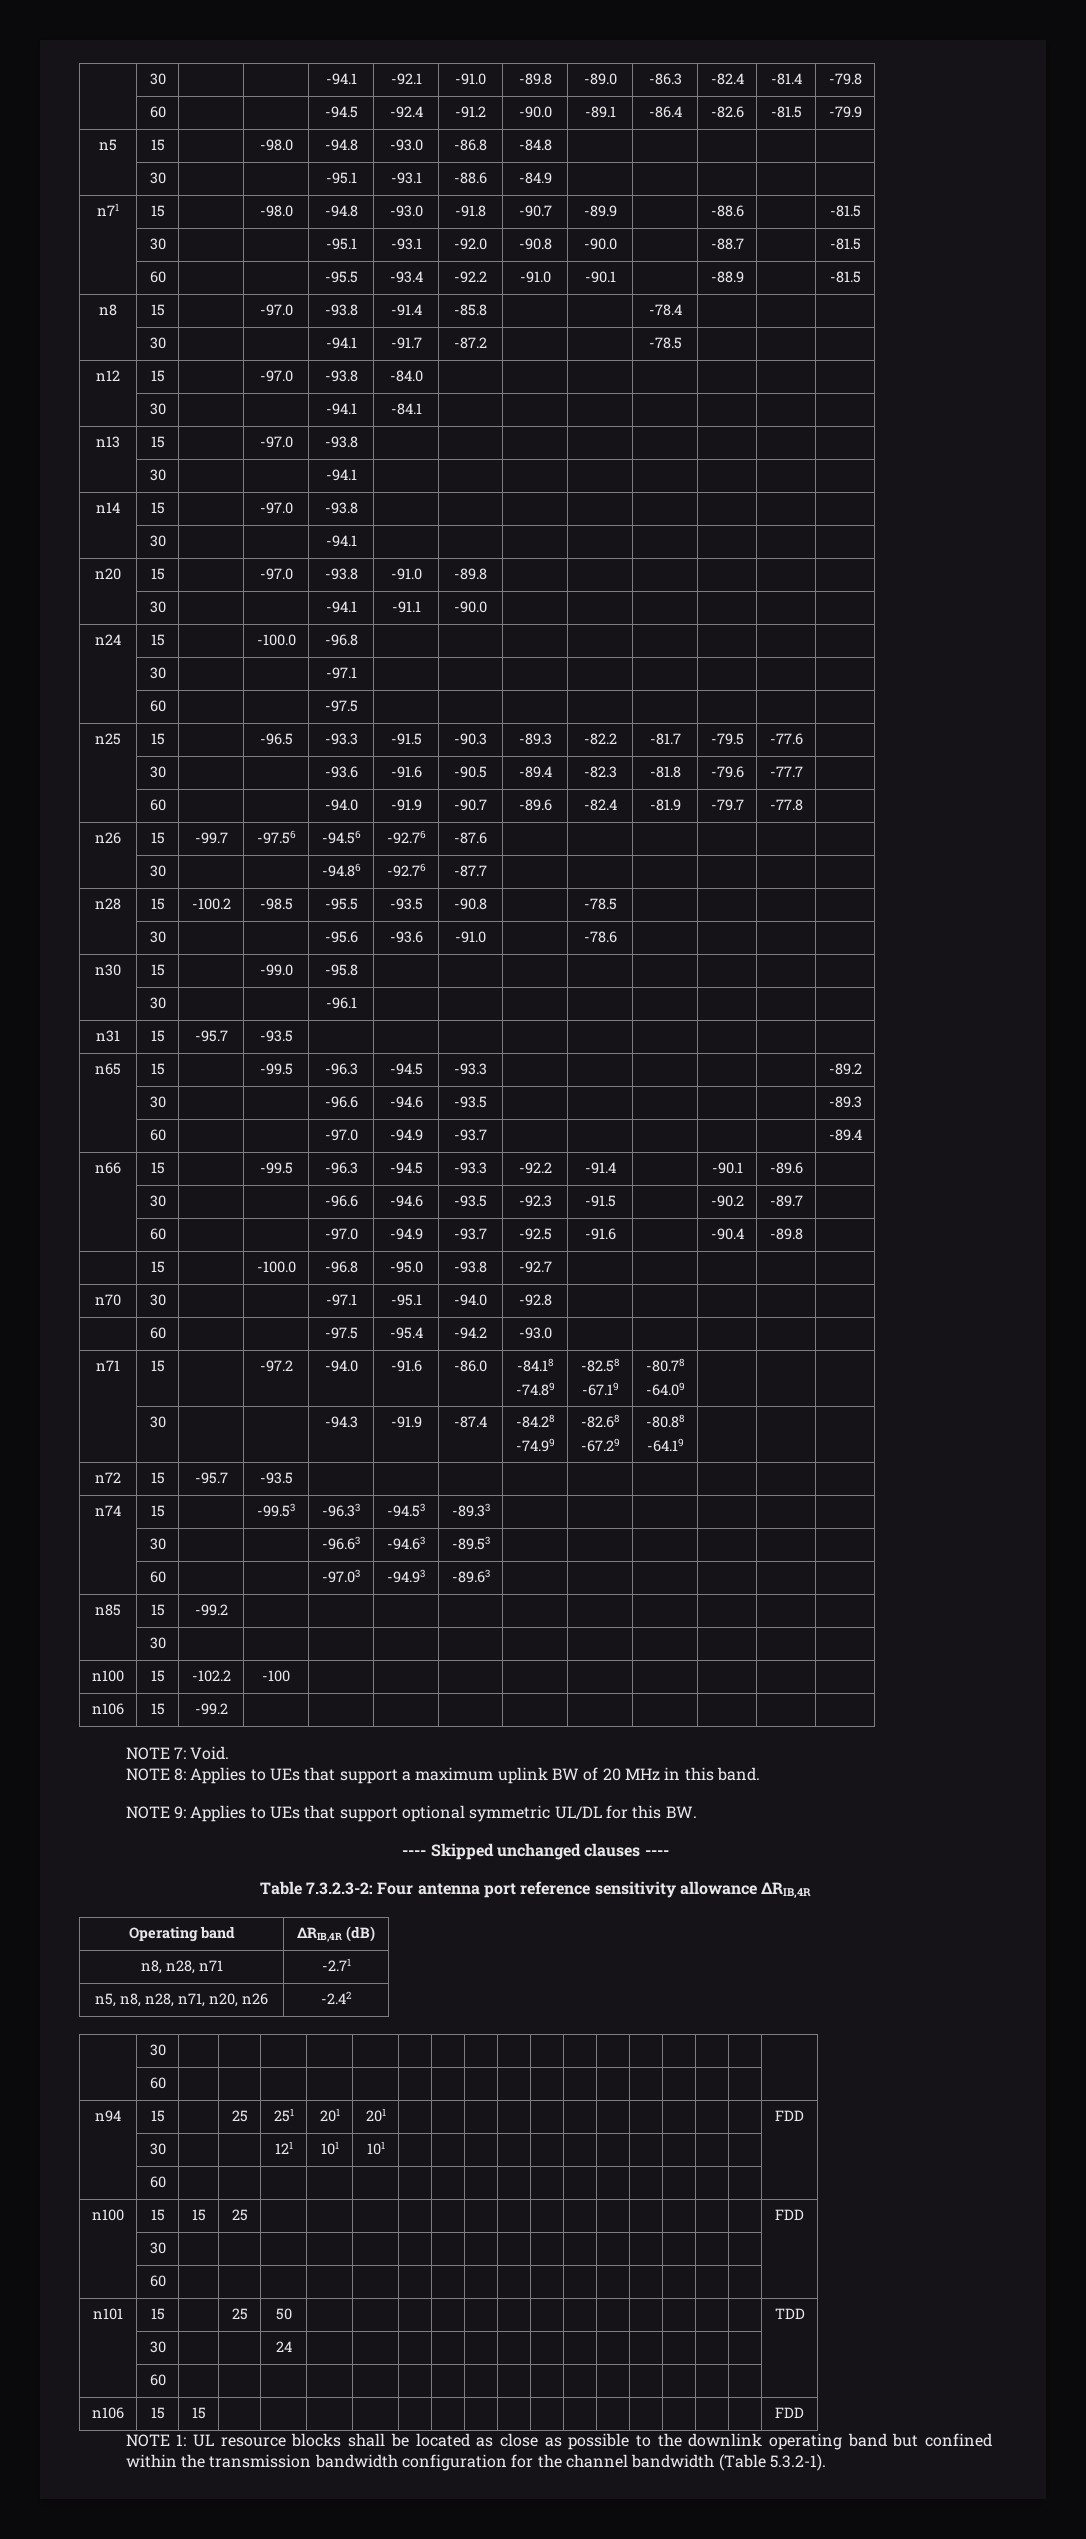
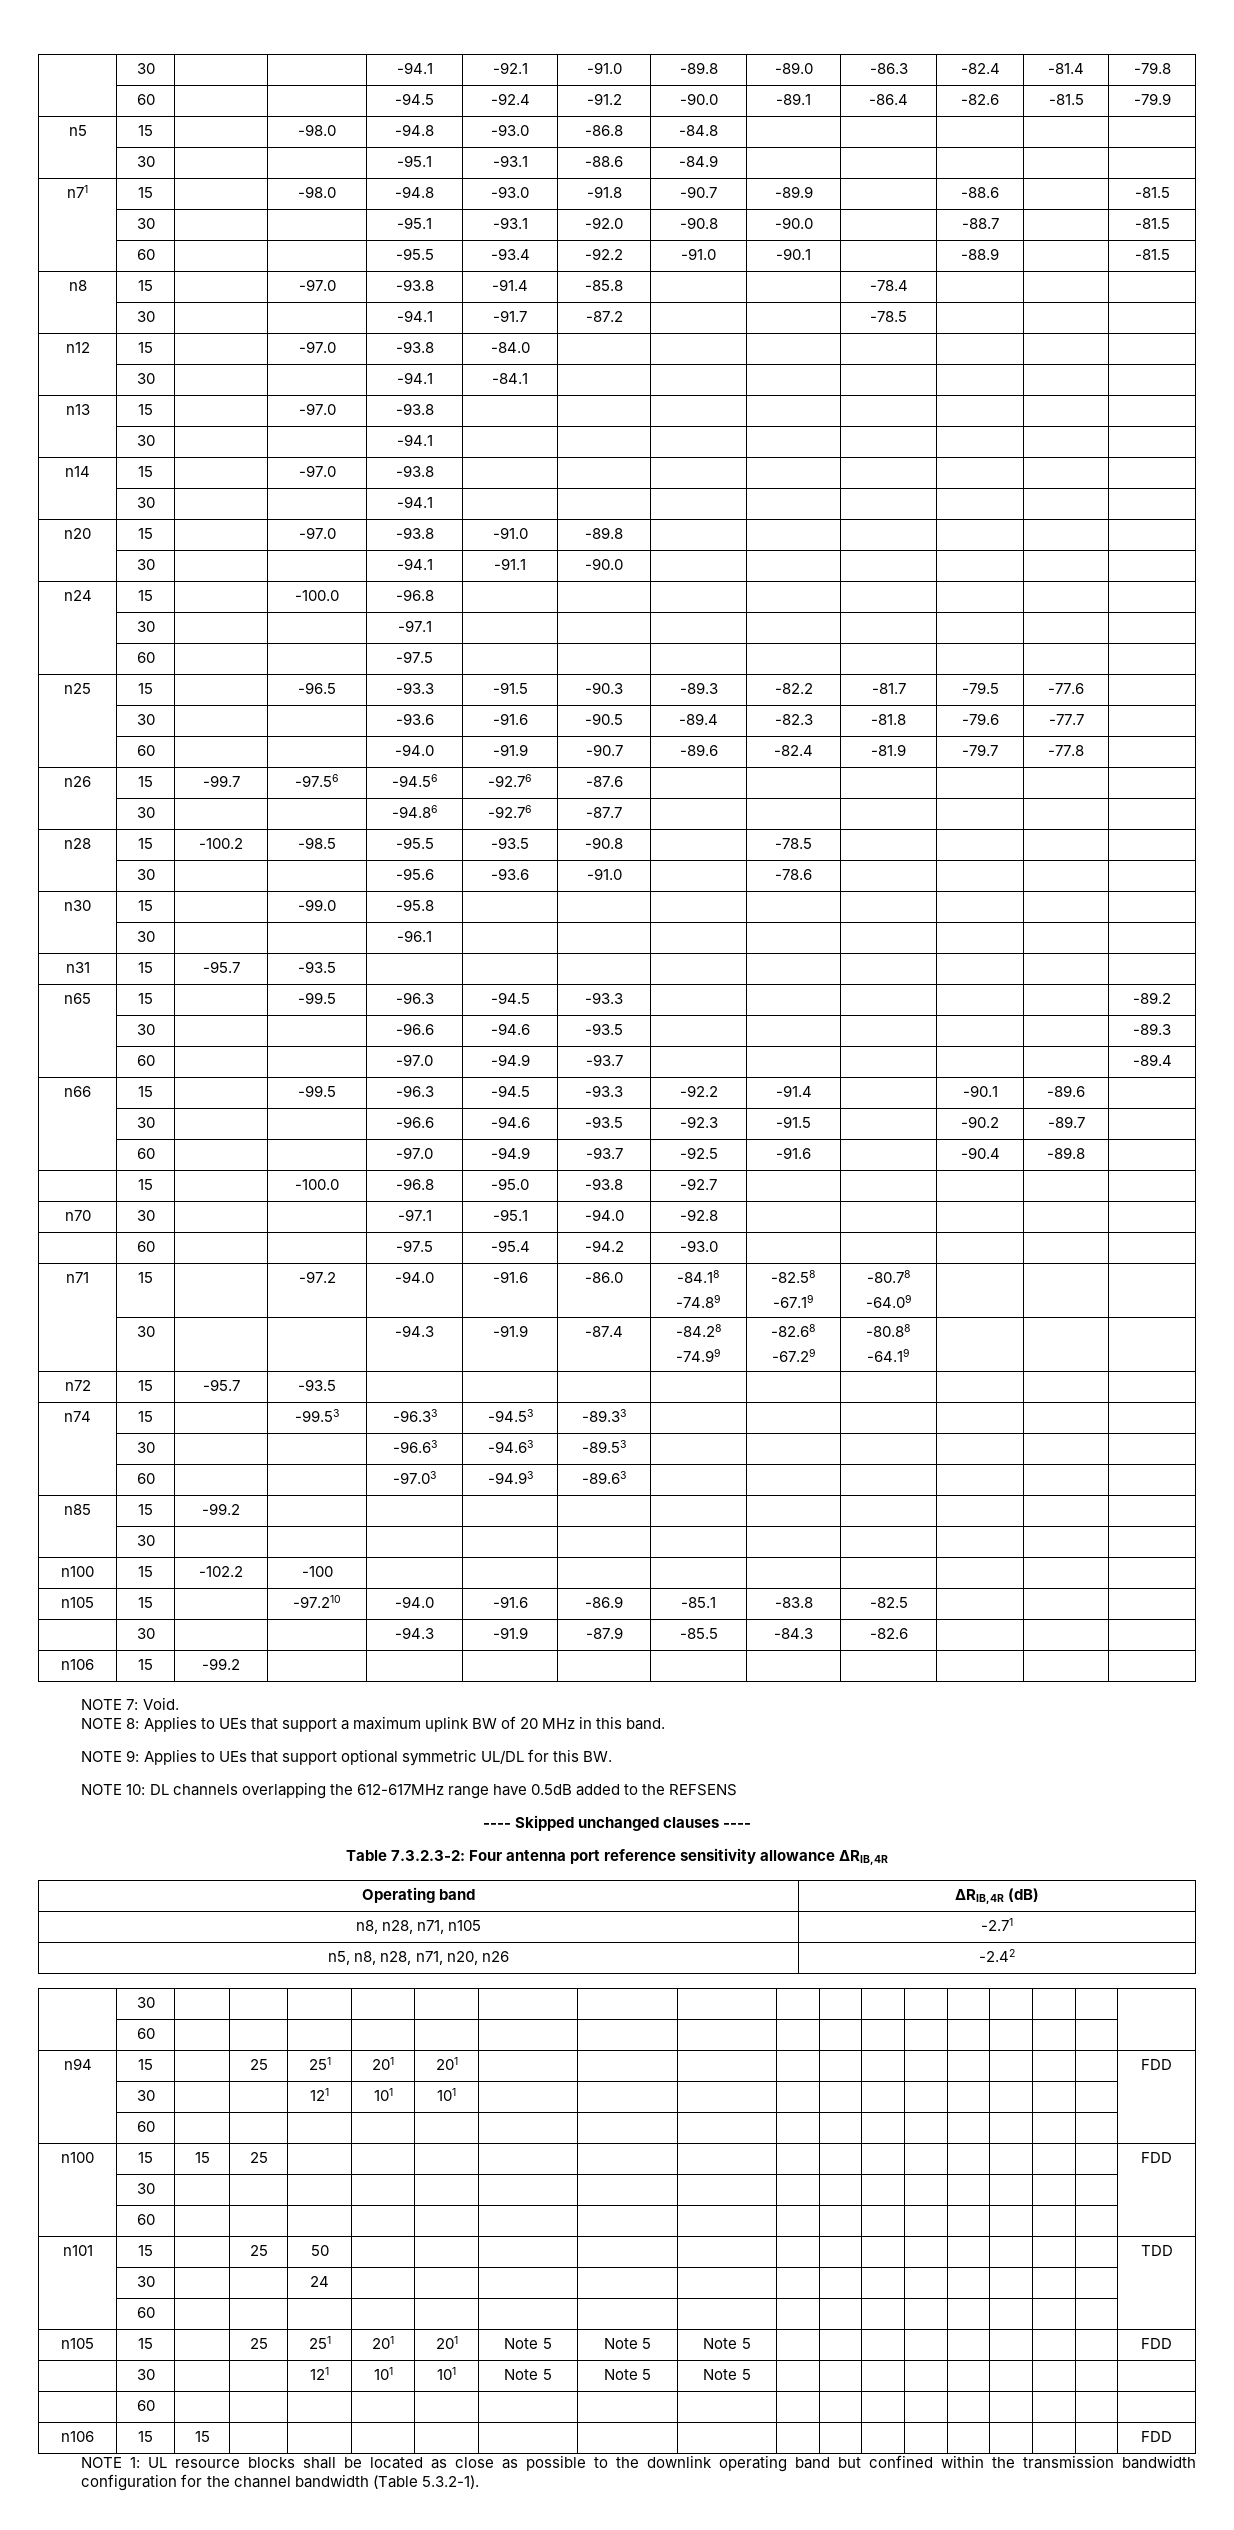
(290, 1676) none -> [61,1597,94,1608] [138,1597,153,1608] [293,1595,341,1608] [395,1596,434,1608] [492,1596,528,1608] [585,1596,623,1608] [681,1597,716,1608] [774,1597,813,1608] [869,1597,908,1608] [136,1628,155,1639] [395,1627,434,1639] [492,1627,528,1639] [585,1627,623,1639] [679,1628,718,1639] [774,1628,813,1639] [869,1628,908,1639] // n105 | 15 | | -97.210 | -94.0 | -91.6 | -86.9 | -85.1 | -83.8 | -82.5 | | | // | 30 | | | -94.3 | -91.9 | -87.9 | -85.5 | -84.3 | -82.6 | | |
(697, 1812) none -> [81,1782,738,1799] // NOTE 10: DL channels overlapping the 612-617MHz range have 0.5dB added to the REFSENS
[198,1960,223,1971] n71 -> [417,1920,482,1934] n71, n105
(166, 2380) none -> [61,2338,94,2349] [138,2338,153,2349] [249,2338,268,2349] [308,2336,331,2349] [372,2336,394,2349] [435,2336,458,2349] [504,2338,552,2349] [603,2338,652,2349] [703,2338,751,2349] [1141,2338,1172,2349] [136,2369,155,2380] [310,2367,329,2380] [373,2367,393,2380] [437,2367,456,2380] [504,2369,552,2380] [603,2369,652,2380] [703,2369,751,2380] [136,2400,155,2411] // n105 | 15 | | 25 | 251 | 201 | 201 | Note 5 | Note 5 | Note 5 | | | | | | | | | FDD // | 30 | | | 121 | 101 | 101 | Note 5 | Note 5 | Note 5 | | | | | | | | | // | 60 | | | | | | | | | | | | | | | | |

